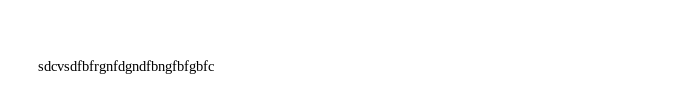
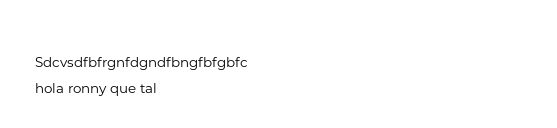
[38,60,214,74] sdcvsdfbfrgnfdgndfbngfbfgbfc -> [35,57,248,70] [35,83,157,96] Sdcvsdfbfrgnfdgndfbngfbfgbfc // hola ronny que tal

